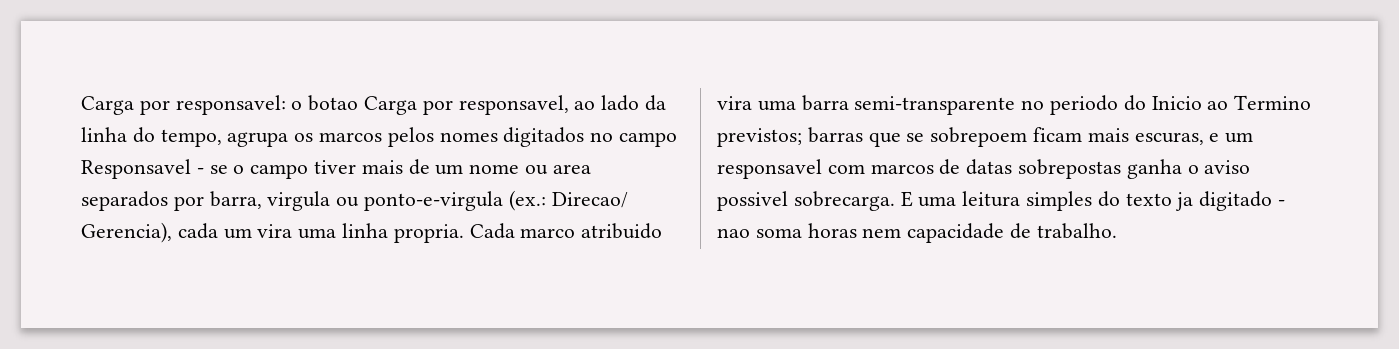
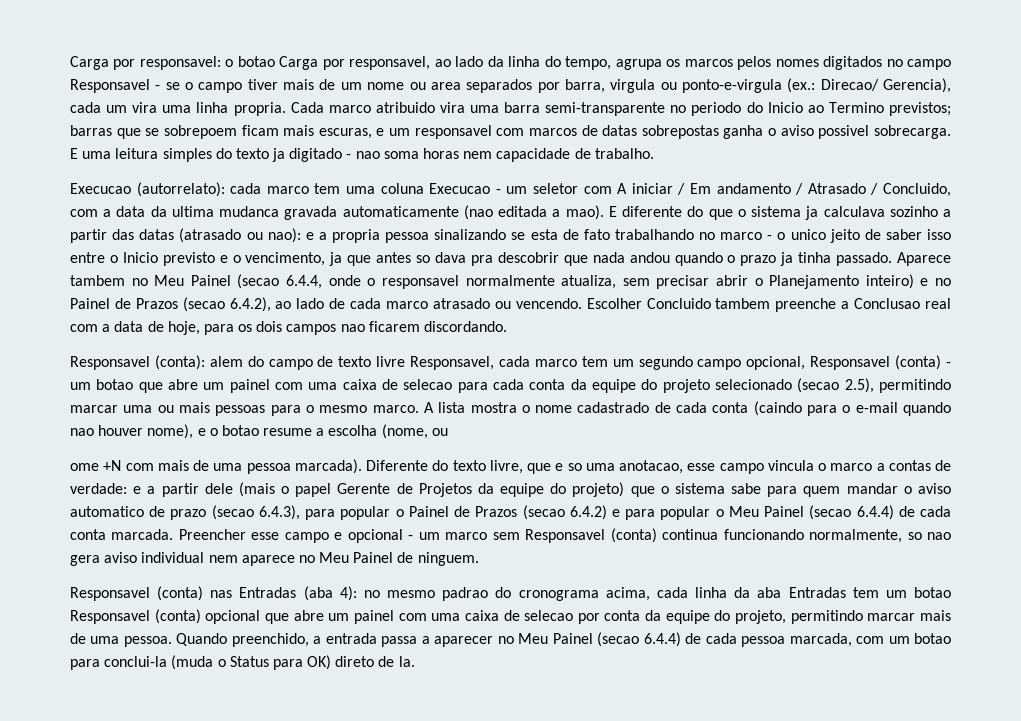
(1117, 231) none -> [70,182,952,197] [70,205,951,220] [70,228,951,243] [70,252,952,266] [70,274,951,289] [70,297,952,312] [70,321,508,335] [70,355,952,370] [70,378,952,393] [70,401,952,416] [70,424,448,439] [70,459,951,474] [70,482,951,497] [70,505,952,520] [70,528,952,543] [70,552,479,566] [70,586,951,601] [70,609,951,624] [70,632,952,647] [70,655,415,670] // Execucao (autorrelato): cada marco tem uma coluna Execucao - um seletor com A iniciar / Em andamento / Atrasado / Concluido, com a data da ultima mudanca gravada automaticamente (nao editada a mao). E diferente do que o sistema ja calculava sozinho a partir das datas (atrasado ou nao): e a propria pessoa sinalizando se esta de fato trabalhando no marco - o unico jeito de saber isso entre o Inicio previsto e o vencimento, ja que antes so dava pra descobrir que nada andou quando o prazo ja tinha passado. Aparece tambem no Meu Painel (secao 6.4.4, onde o responsavel normalmente atualiza, sem precisar abrir o Planejamento inteiro) e no Painel de Prazos (secao 6.4.2), ao lado de cada marco atrasado ou vencendo. Escolher Concluido tambem preenche a Conclusao real com a data de hoje, para os dois campos nao ficarem discordando. // Responsavel (conta): alem do campo de texto livre Responsavel, cada marco tem um segundo campo opcional, Responsavel (conta) - um botao que abre um painel com uma caixa de selecao para cada conta da equipe do projeto selecionado (secao 2.5), permitindo marcar uma ou mais pessoas para o mesmo marco. A lista mostra o nome cadastrado de cada conta (caindo para o e-mail quando nao houver nome), e o botao resume a escolha (nome, ou // ome +N com mais de uma pessoa marcada). Diferente do texto livre, que e so uma anotacao, esse campo vincula o marco a contas de verdade: e a partir dele (mais o papel Gerente de Projetos da equipe do projeto) que o sistema sabe para quem mandar o aviso automatico de prazo (secao 6.4.3), para popular o Painel de Prazos (secao 6.4.2) e para popular o Meu Painel (secao 6.4.4) de cada conta marcada. Preencher esse campo e opcional - um marco sem Responsavel (conta) continua funcionando normalmente, so nao gera aviso individual nem aparece no Meu Painel de ninguem. // Responsavel (conta) nas Entradas (aba 4): no mesmo padrao do cronograma acima, cada linha da aba Entradas tem um botao Responsavel (conta) opcional que abre um painel com uma caixa de selecao por conta da equipe do projeto, permitindo marcar mais de uma pessoa. Quando preenchido, a entrada passa a aparecer no Meu Painel (secao 6.4.4) de cada pessoa marcada, com um botao para conclui-la (muda o Status para OK) direto de la.

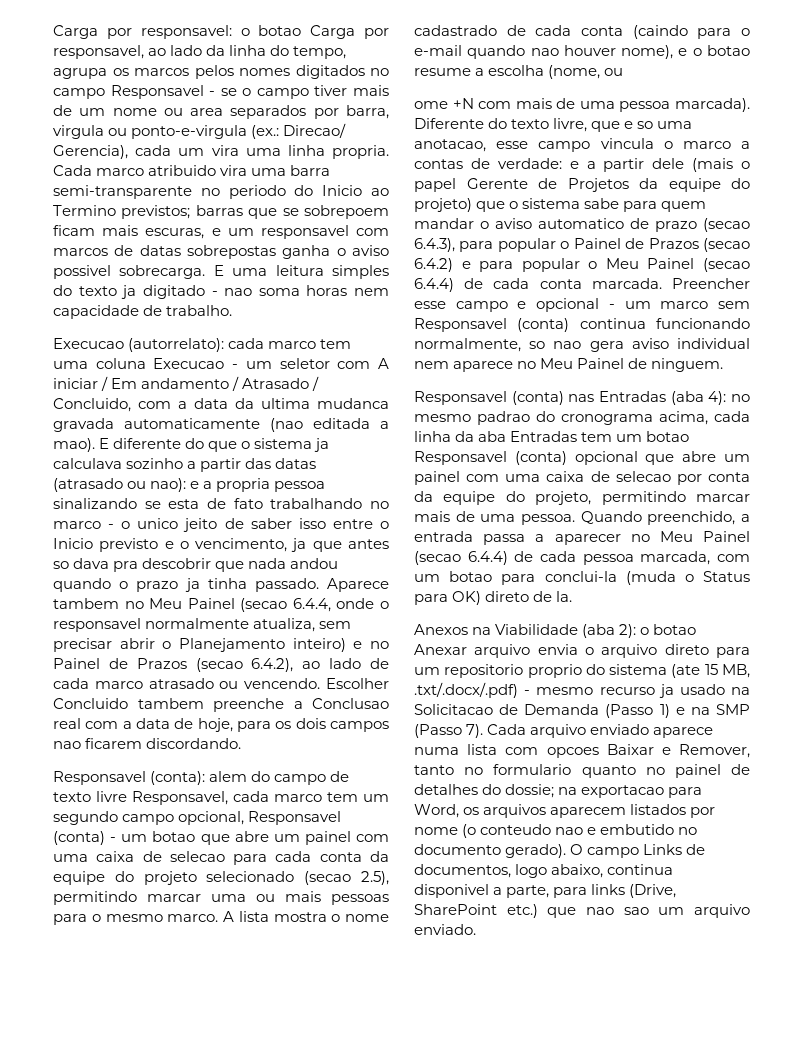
(415, 661) none -> [414,624,697,638] [414,644,750,658] [414,664,750,678] [414,682,750,698] [414,704,750,718] [414,724,714,738] [414,744,750,758] [414,764,750,778] [414,784,703,798] [414,804,716,818] [414,824,698,838] [414,844,706,858] [414,864,674,878] [414,884,677,898] [414,904,750,918] [414,924,476,935] // Anexos na Viabilidade (aba 2): o botao Anexar arquivo envia o arquivo direto para um repositorio proprio do sistema (ate 15 MB, .txt/.docx/.pdf) - mesmo recurso ja usado na Solicitacao de Demanda (Passo 1) e na SMP (Passo 7). Cada arquivo enviado aparece numa lista com opcoes Baixar e Remover, tanto no formulario quanto no painel de detalhes do dossie; na exportacao para Word, os arquivos aparecem listados por nome (o conteudo nao e embutido no documento gerado). O campo Links de documentos, logo abaixo, continua disponivel a parte, para links (Drive, SharePoint etc.) que nao sao um arquivo enviado.

